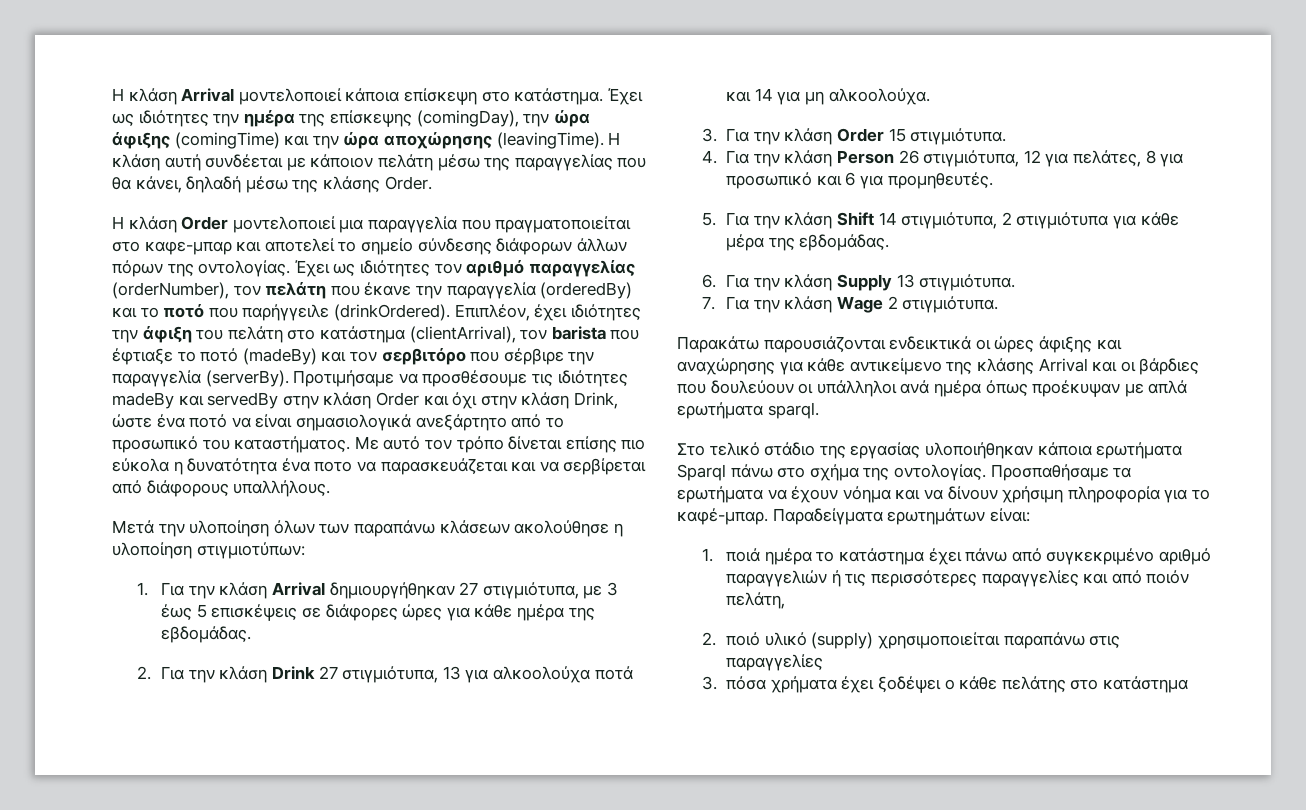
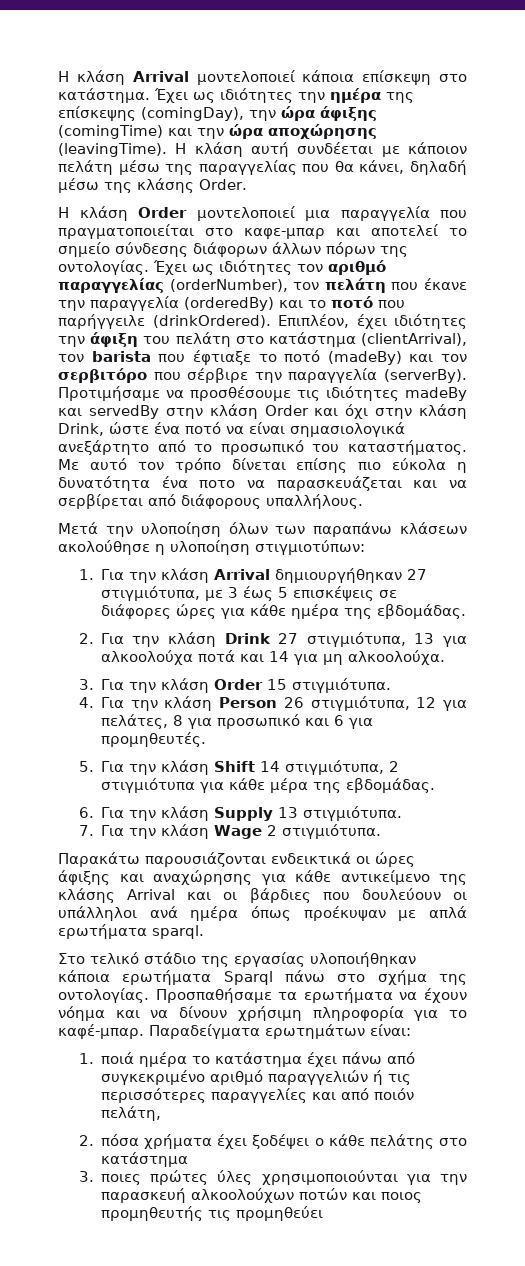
[726,632,1121,649] [726,654,824,671] [701,676,717,690] ποιό υλικό (supply) χρησιμοποιείται παραπάνω στις παραγγελίες // 3. -> (94, 1140) none
(1189, 684) none -> [78,1170,468,1185] [100,1188,422,1203] [100,1206,323,1221] // 3. ποιες πρώτες ύλες χρησιμοποιούνται για την παρασκευή αλκοολούχων ποτών και ποιος προμηθευτής τις προμηθεύει

